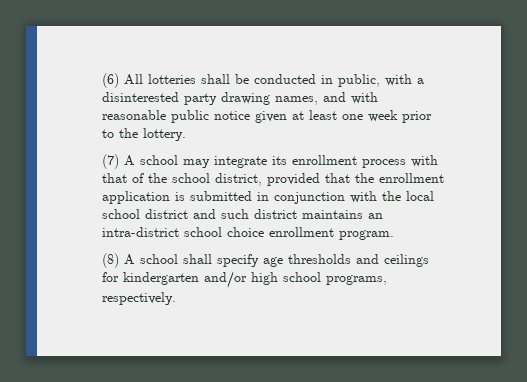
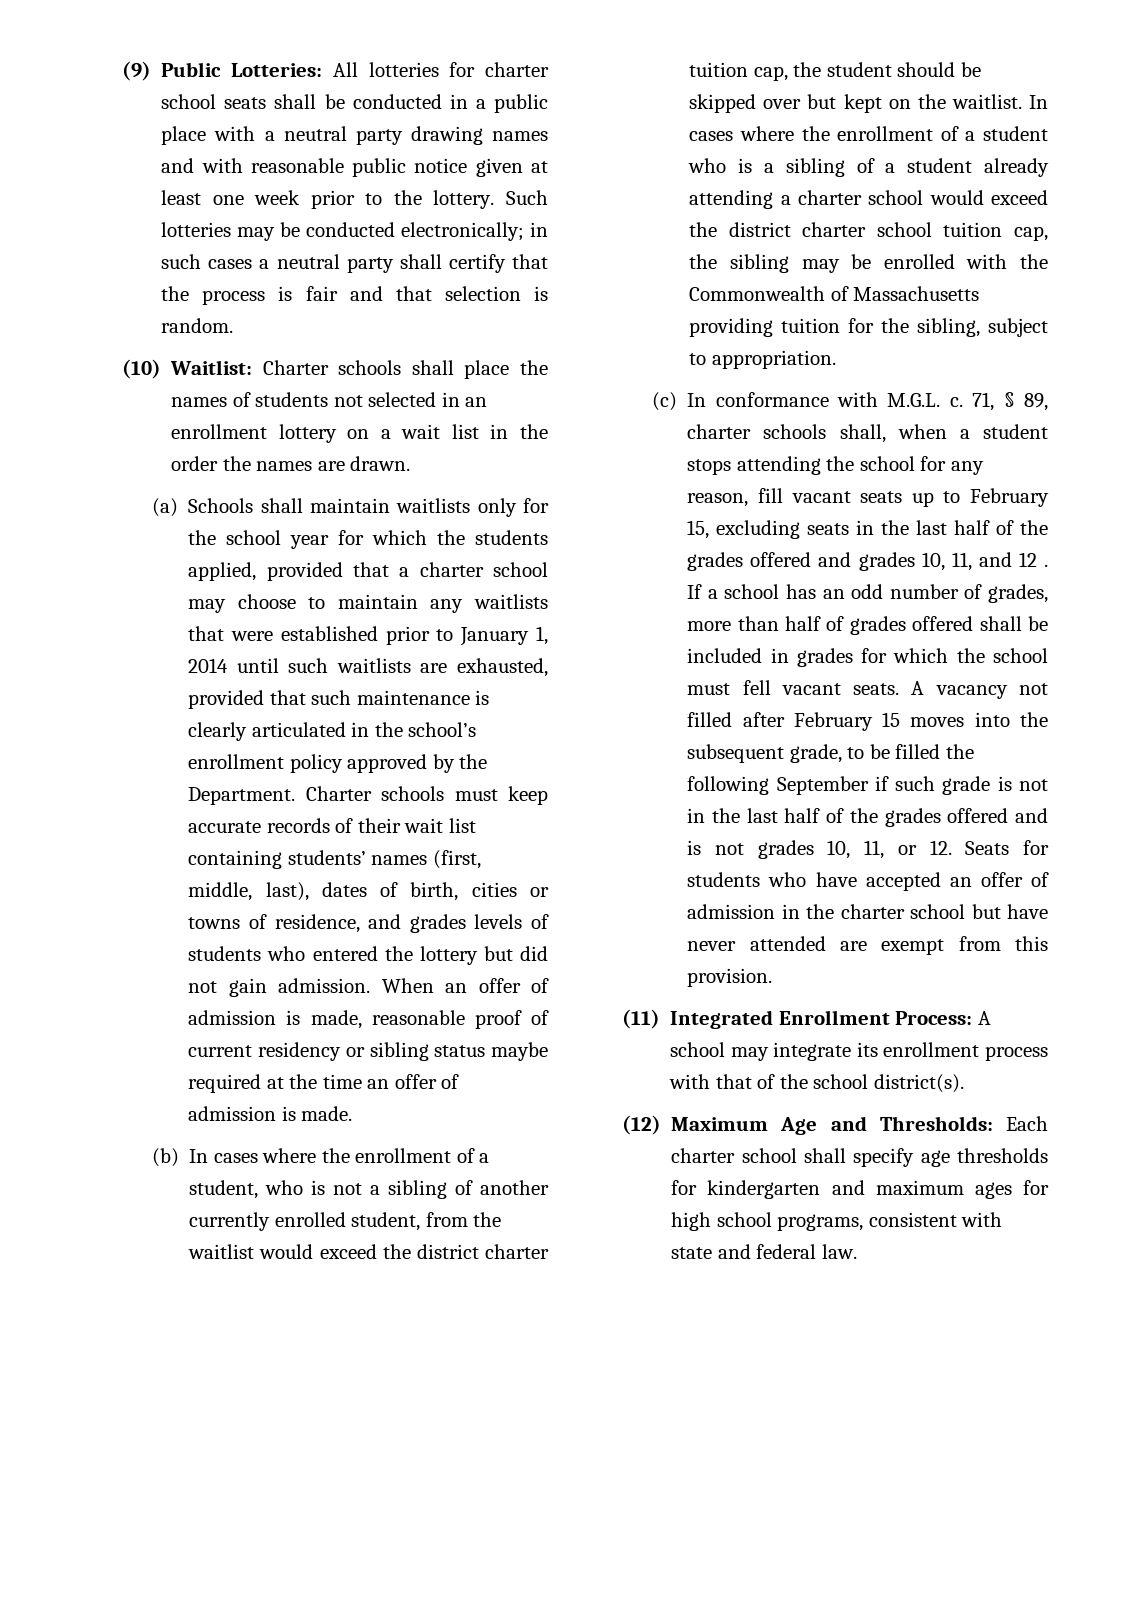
[102,73,197,88] (6) All lotteries -> [122,61,549,81] [161,94,267,109] (9) Public Lotteries: All lotteries for charter school seats
[338,74,381,87] public, -> [475,94,548,113] [161,126,207,145] a public place
[102,92,180,102] disinterested -> [283,126,347,141] neutral
[275,96,319,105] names, -> [492,131,548,141] names
[102,154,120,169] // (7) -> [505,190,548,205] [161,222,548,241] [161,254,548,273] [161,286,548,305] [161,318,234,333] [122,359,548,379] [171,392,488,407] [171,424,548,443] [171,456,411,471] [152,498,549,517] [188,530,548,549] [188,562,548,581] [188,594,548,613] [188,626,548,646] [188,658,549,677] [188,690,490,709] [188,722,477,741] [188,754,488,773] [188,786,548,805] [188,818,476,833] [188,850,481,869] [188,882,549,901] [188,914,550,933] [188,946,549,965] [188,978,549,997] [188,1010,549,1029] [188,1042,548,1061] [188,1074,460,1093] [188,1106,353,1121] [152,1148,490,1167] [189,1180,549,1199] [189,1212,502,1231] [188,1244,549,1259] [689,62,981,81] [689,94,1048,113] [689,126,1048,141] [688,158,1049,177] [689,190,1048,209] [689,222,1048,241] [689,254,1048,273] [689,286,980,301] [689,318,1048,337] [689,350,836,369] [652,392,1048,411] [687,424,1048,443] [687,456,984,475] [687,488,1049,507] [687,520,1048,539] [687,552,1048,571] [687,584,1048,603] [687,616,1048,635] [687,648,1048,667] [687,680,1048,699] [687,712,1048,731] [687,744,974,763] [687,776,1048,795] [687,808,1048,827] [687,840,1049,859] [687,872,1049,891] [687,904,1048,919] [687,936,1048,955] [687,968,773,987] [622,1009,973,1029] Such lotteries may be conducted electronically; in such cases a neutral party shall certify that the process is fair and that selection is random. // (10) Waitlist: Charter schools shall place the names of students not selected in an enrollment lottery on a wait list in the order the names are drawn. // (a) Schools shall maintain waitlists only for the school year for which the students applied, provided that a charter school may choose to maintain any waitlists that were established prior to January 1, 2014 until such waitlists are exhausted, provided that such maintenance is clearly articulated in the school’s enrollment policy approved by the Department. Charter schools must keep accurate records of their wait list containing students’ names (first, middle, last), dates of birth, cities or towns of residence, and grades levels of students who entered the lottery but did not gain admission. When an offer of admission is made, reasonable proof of current residency or sibling status maybe required at the time an offer of admission is made. // (b) In cases where the enrollment of a student, who is not a sibling of another currently enrolled student, from the waitlist would exceed the district charter tuition cap, the student should be skipped over but kept on the waitlist. In cases where the enrollment of a student who is a sibling of a student already attending a charter school would exceed the district charter school tuition cap, the sibling may be enrolled with the Commonwealth of Massachusetts providing tuition for the sibling, subject to appropriation. // (c) In conformance with M.G.L. c. 71, § 89, charter schools shall, when a student stops attending the school for any reason, fill vacant seats up to February 15, excluding seats in the last half of the grades offered and grades 10, 11, and 12 . If a school has an odd number of grades, more than half of grades offered shall be included in grades for which the school must fell vacant seats. A vacancy not filled after February 15 moves into the subsequent grade, to be filled the following September if such grade is not in the last half of the grades offered and is not grades 10, 11, or 12. Seats for students who have accepted an offer of admission in the charter school but have never attended are exempt from this provision. // (11) Integrated Enrollment Process:
[215,173,445,186] [102,191,435,204] [102,209,384,219] [102,227,395,240] [102,253,136,268] district, provided that the enrollment application is submitted in conjunction with the local school district and such district maintains an intra-district school choice enrollment program. // (8) A -> [873,1074,964,1093] [622,1115,1048,1135] [671,1148,736,1163] district(s). // (12) Maximum Age and Thresholds: Each charter
[356,254,430,267] [102,271,388,288] [102,292,177,305] and ceilings for kindergarten and/or high school programs, respectively. -> [671,1180,1049,1199] [671,1212,1003,1231] [671,1244,857,1259] for kindergarten and maximum ages for high school programs, consistent with state and federal law.

